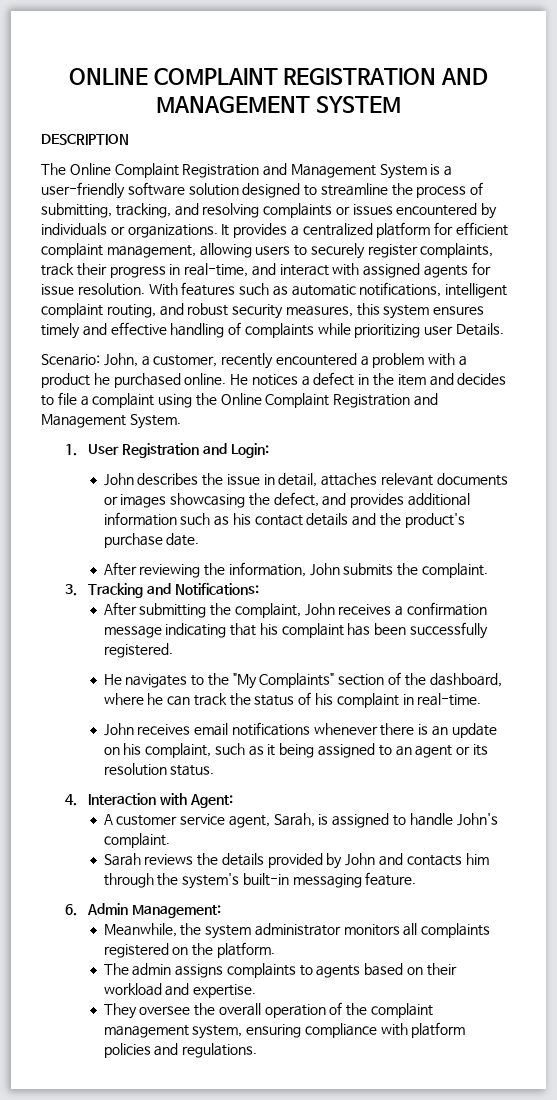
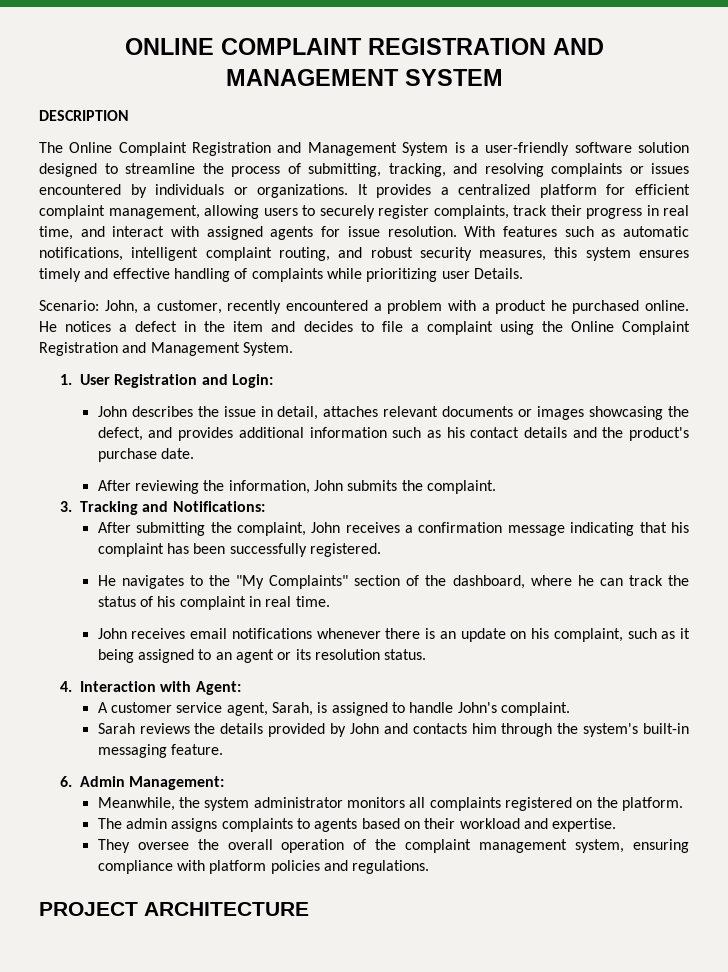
[184,263,249,277] real-time, -> [663,205,689,216] [39,226,73,240] real time,
[417,693,482,706] real-time. -> [265,596,330,607] real time.
(258, 1050) none -> [39,902,309,916] // PROJECT ARCHITECTURE

